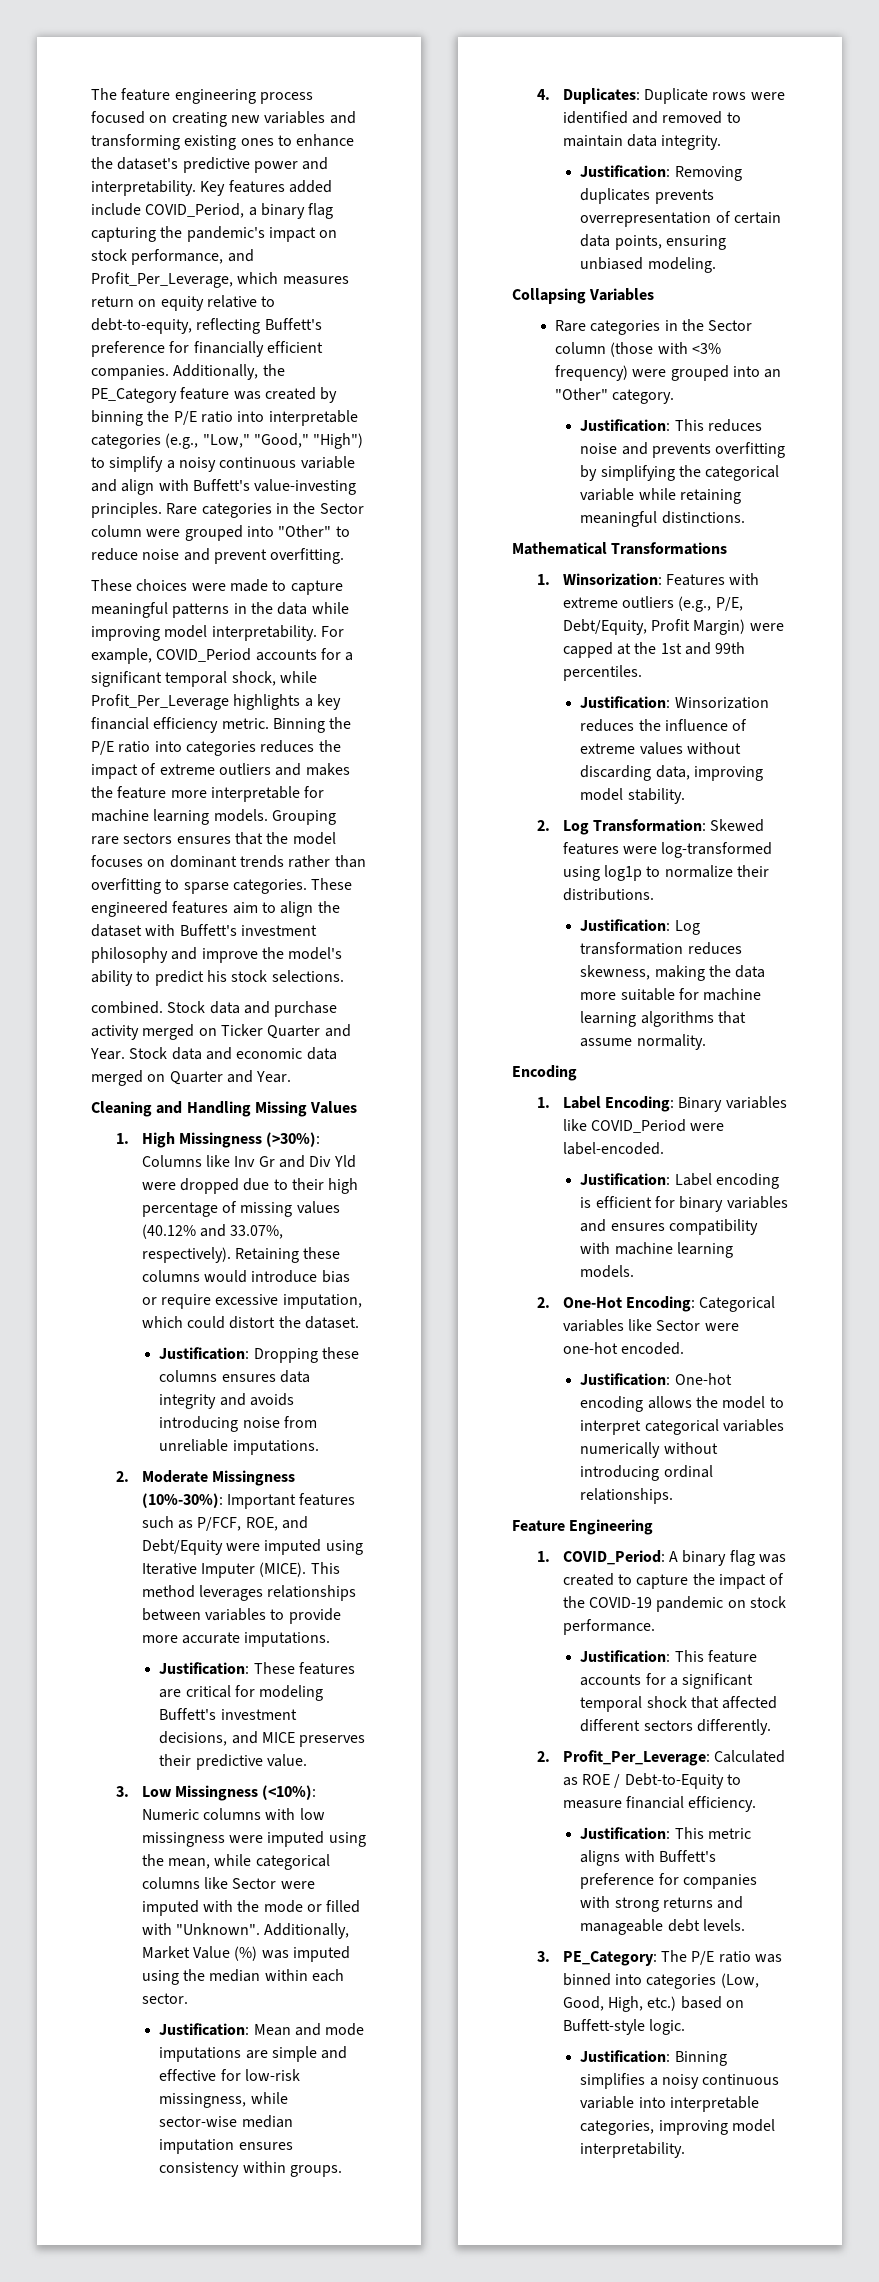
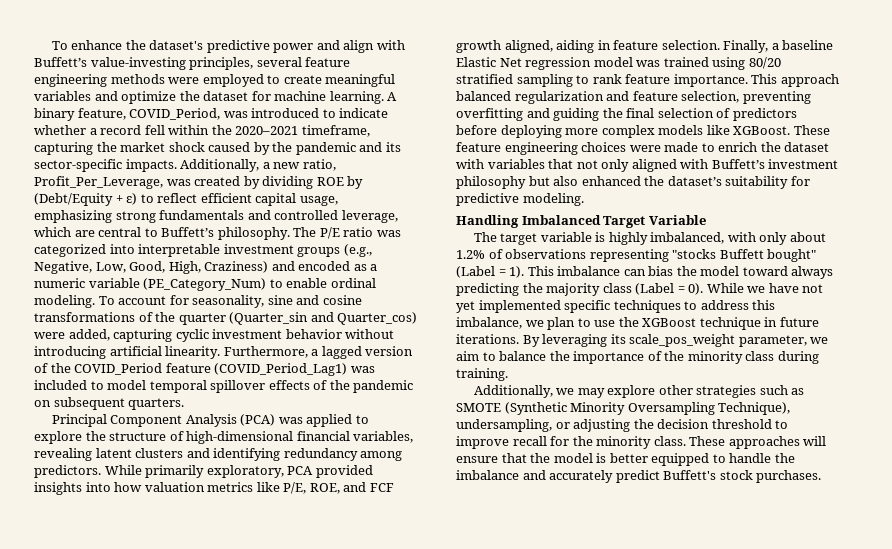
[91,88,313,104] [91,111,356,127] [91,134,292,150] The feature engineering process focused on creating new variables and transforming existing ones to -> [51,41,68,50] To
[91,180,332,196] [91,203,334,219] [91,226,338,242] [91,249,254,265] [91,272,349,288] [91,295,276,311] [91,318,322,334] [91,341,323,357] [91,364,285,380] [91,387,338,403] [91,410,358,426] [91,433,364,449] [91,456,355,472] [91,479,357,495] [91,502,364,518] [91,525,350,541] [91,548,345,564] [91,579,343,595] [91,602,349,618] [91,625,344,641] [91,648,354,664] [91,671,317,687] [91,694,341,710] [91,717,352,733] [91,740,341,756] [91,763,350,779] [91,786,325,802] [91,809,336,825] [91,832,336,845] [91,855,366,868] [91,878,353,894] [91,901,340,917] [91,924,317,937] [91,947,343,963] [91,970,344,986] [91,1001,338,1017] [91,1024,351,1040] [90,1047,337,1060] [91,1070,292,1086] [91,1101,358,1117] [116,1132,321,1148] [141,1155,356,1168] [141,1178,359,1194] [141,1201,340,1217] [141,1224,284,1239] [141,1247,341,1263] [141,1270,350,1283] [141,1294,362,1309] [141,1316,359,1329] [159,1347,359,1363] [159,1370,310,1383] [159,1393,294,1409] [159,1416,317,1432] [159,1439,319,1455] [116,1470,295,1486] [141,1493,356,1509] [141,1516,308,1531] [141,1539,363,1555] [141,1562,340,1578] [141,1585,357,1601] [141,1608,341,1624] [141,1632,331,1647] [159,1662,355,1675] [159,1685,324,1701] [159,1708,297,1720] [159,1731,366,1747] [159,1754,307,1770] [116,1785,317,1801] [141,1808,325,1820] [141,1831,366,1847] [141,1854,330,1870] [141,1877,315,1889] [141,1900,361,1916] [141,1923,350,1939] [141,1946,350,1962] [141,1969,344,1985] [141,1993,188,2004] [159,2023,365,2036] [159,2046,348,2062] [159,2069,300,2081] [159,2092,288,2108] [159,2115,293,2128] [159,2139,293,2154] [159,2161,342,2177] [537,88,785,104] [562,111,741,124] [562,134,722,150] [580,165,742,181] [580,188,714,204] [580,211,781,227] [580,234,726,250] [580,257,716,273] [512,288,655,304] [554,319,753,335] [554,342,721,357] [554,365,782,381] [554,388,675,404] [580,419,762,432] [580,442,786,458] [580,465,780,481] [580,488,741,504] [580,511,745,527] [512,542,728,555] [537,573,760,586] [562,596,743,612] [562,619,784,635] [562,642,746,658] [562,665,642,681] [580,696,769,709] [580,719,748,732] [580,742,741,755] [580,765,763,781] [580,788,685,804] [537,819,765,835] [562,842,773,858] [562,865,769,881] [562,888,654,901] [580,919,700,935] [580,942,742,955] [580,965,766,981] [580,988,762,1001] [580,1011,746,1027] [580,1034,706,1050] [512,1065,577,1081] [537,1096,787,1112] [562,1119,725,1133] [562,1142,664,1155] [580,1173,779,1189] [580,1196,788,1212] [580,1219,758,1235] [580,1242,733,1258] [580,1265,635,1278] [537,1296,776,1312] [562,1319,739,1332] [562,1342,684,1355] [580,1373,732,1386] [580,1396,784,1412] [580,1419,784,1435] [580,1442,718,1458] [580,1465,713,1481] [580,1488,674,1504] [512,1519,654,1535] [537,1550,786,1566] [562,1573,785,1589] [562,1596,786,1612] [562,1619,655,1635] [580,1650,757,1663] [580,1673,754,1689] [580,1696,778,1712] [580,1719,771,1735] [537,1750,785,1766] [562,1773,741,1789] [562,1796,757,1812] [580,1827,751,1840] [580,1850,716,1866] [580,1873,757,1889] [580,1896,744,1912] [580,1919,745,1935] [537,1950,782,1966] [562,1973,759,1989] [562,1996,744,2012] [562,2019,685,2035] [580,2050,727,2066] [580,2073,780,2089] [580,2096,759,2112] [580,2119,775,2135] [580,2142,686,2158] interpretability. Key features added include COVID_Period, a binary flag capturing the pandemic's impact on stock performance, and Profit_Per_Leverage, which measures return on equity relative to debt-to-equity, reflecting Buffett's preference for financially efficient companies. Additionally, the PE_Category feature was created by binning the P/E ratio into interpretable categories (e.g., "Low," "Good," "High") to simplify a noisy continuous variable and align with Buffett's value-investing principles. Rare categories in the Sector column were grouped into "Other" to reduce noise and prevent overfitting. // These choices were made to capture meaningful patterns in the data while improving model interpretability. For example, COVID_Period accounts for a significant temporal shock, while Profit_Per_Leverage highlights a key financial efficiency metric. Binning the P/E ratio into categories reduces the impact of extreme outliers and makes the feature more interpretable for machine learning models. Grouping rare sectors ensures that the model focuses on dominant trends rather than overfitting to sparse categories. These engineered features aim to align the dataset with Buffett's investment philosophy and improve the model's ability to predict his stock selections. // combined. Stock data and purchase activity merged on Ticker Quarter and Year. Stock data and economic data merged on Quarter and Year. // Cleaning and Handling Missing Values // 1. High Missingness (>30%): Columns like Inv Gr and Div Yld were dropped due to their high percentage of missing values (40.12% and 33.07%, respectively). Retaining these columns would introduce bias or require excessive imputation, which could distort the dataset. // Justification: Dropping these columns ensures data integrity and avoids introducing noise from unreliable imputations. // 2. Moderate Missingness (10%-30%): Important features such as P/FCF, ROE, and Debt/Equity were imputed using Iterative Imputer (MICE). This method leverages relationships between variables to provide more accurate imputations. // Justification: These features are critical for modeling Buffett's investment decisions, and MICE preserves their predictive value. // 3. Low Missingness (<10%): Numeric columns with low missingness were imputed using the mean, while categorical columns like Sector were imputed with the mode or filled with "Unknown". Additionally, Market Value (%) was imputed using the median within each sector. // Justification: Mean and mode imputations are simple and effective for low-risk missingness, while sector-wise median imputation ensures consistency within groups. // 4. Duplicates: Duplicate rows were identified and removed to maintain data integrity. // Justification: Removing duplicates prevents overrepresentation of certain data points, ensuring unbiased modeling. // Collapsing Variables // Rare categories in the Sector column (those with <3% frequency) were grouped into an "Other" category. // Justification: This reduces noise and prevents overfitting by simplifying the categorical variable while retaining meaningful distinctions. // Mathematical Transformations // 1. Winsorization: Features with extreme outliers (e.g., P/E, Debt/Equity, Profit Margin) were capped at the 1st and 99th percentiles. // Justification: Winsorization reduces the influence of extreme values without discarding data, improving model stability. // 2. Log Transformation: Skewed features were log-transformed using log1p to normalize their distributions. // Justification: Log transformation reduces skewness, making the data more suitable for machine learning algorithms that assume normality. // Encoding // 1. Label Encoding: Binary variables like COVID_Period were label-encoded. // Justification: Label encoding is efficient for binary variables and ensures compatibility with machine learning models. // 2. One-Hot Encoding: Categorical variables like Sector were one-hot encoded. // Justification: One-hot encoding allows the model to interpret categorical variables numerically without introducing ordinal relationships. // Feature Engineering // 1. COVID_Period: A binary flag was created to capture the impact of the COVID-19 pandemic on stock performance. // Justification: This feature accounts for a significant temporal shock that affected different sectors differently. // 2. Profit_Per_Leverage: Calculated as ROE / Debt-to-Equity to measure financial efficiency. // Justification: This metric aligns with Buffett's preference for companies with strong returns and manageable debt levels. // 3. PE_Category: The P/E ratio was binned into categories (Low, Good, High, etc.) based on Buffett-style logic. // Justification: Binning simplifies a noisy continuous variable into interpretable categories, improving model interpretability. -> [343,40,405,53] [34,57,351,70] [34,74,396,87] [34,91,398,104] [34,108,389,121] [34,125,370,137] [34,142,401,155] [34,159,336,172] [34,176,364,189] [34,193,338,206] [34,210,398,223] [34,227,401,240] [34,244,372,257] [34,261,378,274] [34,278,376,291] [34,295,362,308] [34,312,418,325] [34,329,395,342] [34,346,414,359] [34,363,375,376] [34,380,414,393] [34,397,185,410] [51,414,369,427] [34,431,414,444] [34,448,403,461] [34,465,373,478] [34,482,394,495] [456,40,834,53] [456,57,781,70] [456,74,839,87] [456,91,811,104] [456,108,797,121] [456,125,830,138] [456,142,830,155] [456,159,839,172] [456,176,810,189] [456,193,584,206] [456,215,706,228] [473,232,826,245] [456,249,817,262] [456,266,834,279] [456,283,824,296] [456,300,776,313] [456,317,819,330] [456,334,829,347] [456,351,819,364] [456,368,508,381] [473,385,805,398] [456,402,791,415] [456,419,789,432] [456,436,827,449] [456,453,795,466] [456,470,822,483] align with Buffett’s value-investing principles, several feature engineering methods were employed to create meaningful variables and optimize the dataset for machine learning. A binary feature, COVID_Period, was introduced to indicate whether a record fell within the 2020–2021 timeframe, capturing the market shock caused by the pandemic and its sector-specific impacts. Additionally, a new ratio, Profit_Per_Leverage, was created by dividing ROE by (Debt/Equity + ε) to reflect efficient capital usage, emphasizing strong fundamentals and controlled leverage, which are central to Buffett’s philosophy. The P/E ratio was categorized into interpretable investment groups (e.g., Negative, Low, Good, High, Craziness) and encoded as a numeric variable (PE_Category_Num) to enable ordinal modeling. To account for seasonality, sine and cosine transformations of the quarter (Quarter_sin and Quarter_cos) were added, capturing cyclic investment behavior without introducing artificial linearity. Furthermore, a lagged version of the COVID_Period feature (COVID_Period_Lag1) was included to model temporal spillover effects of the pandemic on subsequent quarters. // Principal Component Analysis (PCA) was applied to explore the structure of high-dimensional financial variables, revealing latent clusters and identifying redundancy among predictors. While primarily exploratory, PCA provided insights into how valuation metrics like P/E, ROE, and FCF growth aligned, aiding in feature selection. Finally, a baseline Elastic Net regression model was trained using 80/20 stratified sampling to rank feature importance. This approach balanced regularization and feature selection, preventing overfitting and guiding the final selection of predictors before deploying more complex models like XGBoost. These feature engineering choices were made to enrich the dataset with variables that not only aligned with Buffett’s investment philosophy but also enhanced the dataset’s suitability for predictive modeling. // Handling Imbalanced Target Variable // The target variable is highly imbalanced, with only about 1.2% of observations representing "stocks Buffett bought" (Label = 1). This imbalance can bias the model toward always predicting the majority class (Label = 0). While we have not yet implemented specific techniques to address this imbalance, we plan to use the XGBoost technique in future iterations. By leveraging its scale_pos_weight parameter, we aim to balance the importance of the minority class during training. // Additionally, we may explore other strategies such as SMOTE (Synthetic Minority Oversampling Technique), undersampling, or adjusting the decision threshold to improve recall for the minority class. These approaches will ensure that the model is better equipped to handle the imbalance and accurately predict Buffett's stock purchases.

